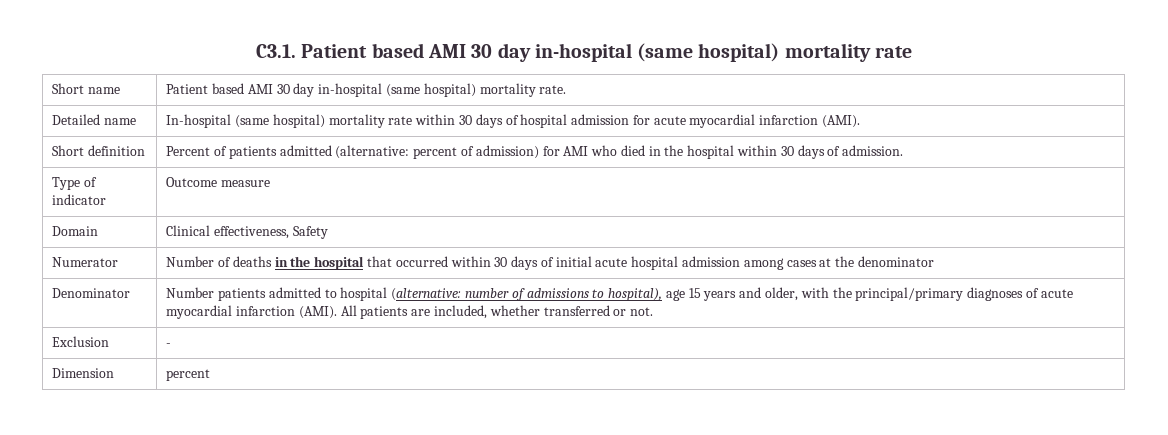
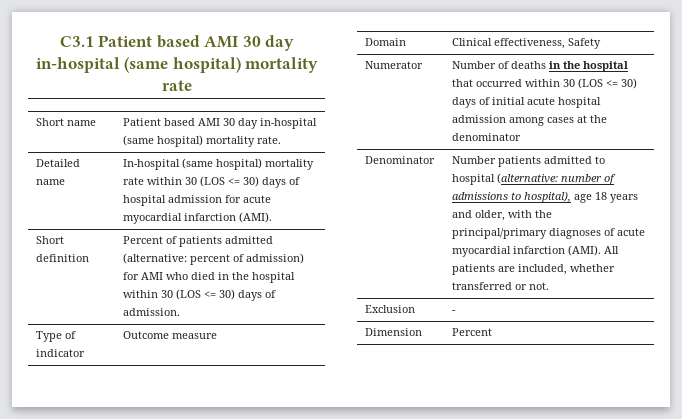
[256,44,297,58] C3.1. -> [59,36,94,47] C3.1
(472, 120) none -> [200,176,260,187] (LOS <= 30)
(794, 151) none -> [176,289,236,300] (LOS <= 30)
(508, 262) none -> [578,78,638,89] (LOS <= 30)
[688,288,701,298] 15 -> [595,192,608,200] 18
[166,369,211,381] percent -> [452,328,493,336] Percent

